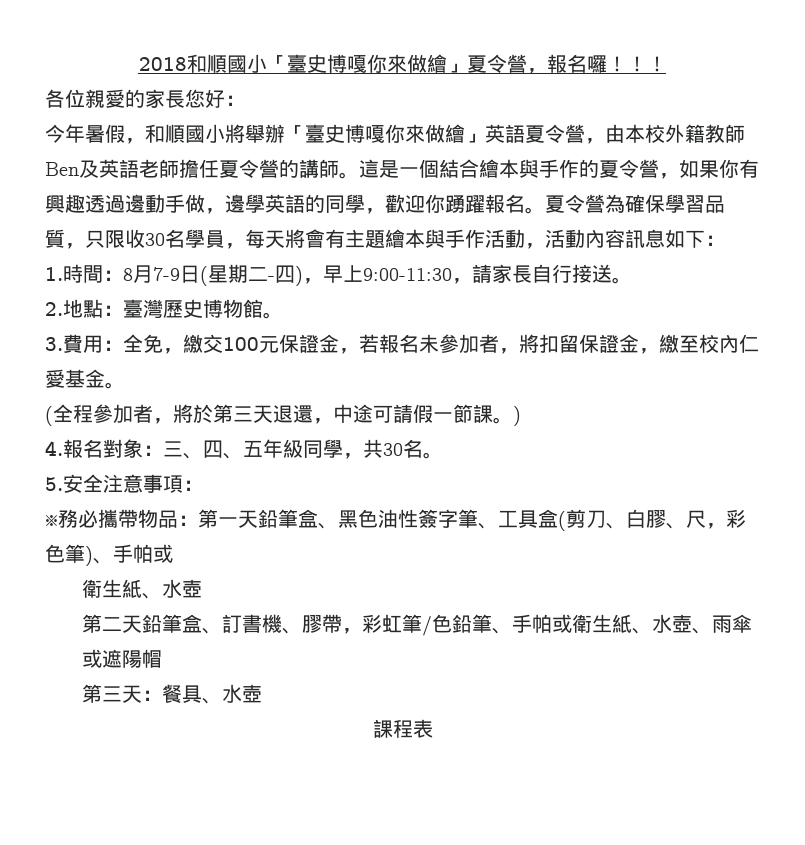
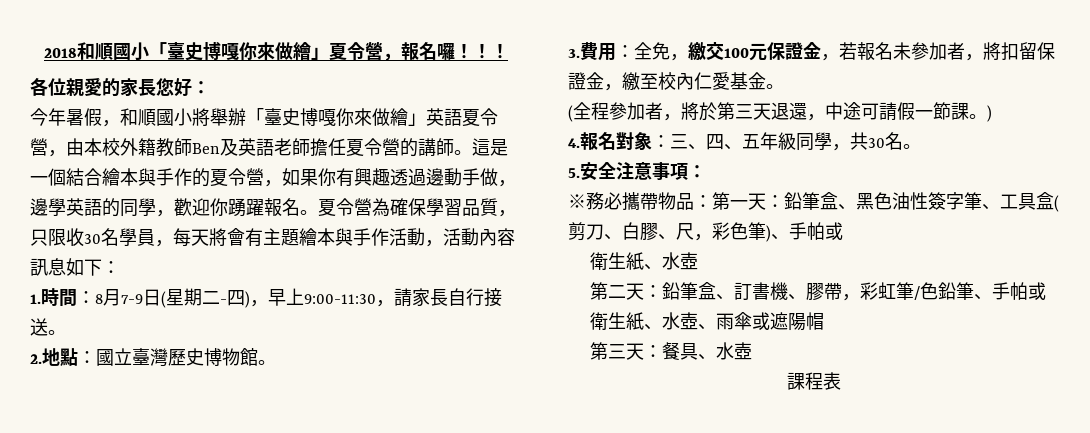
(123, 310) none -> [96,348,132,366] 國立
(258, 519) none -> [766,195,784,208] ：
(142, 624) none -> [644,285,663,298] ：

